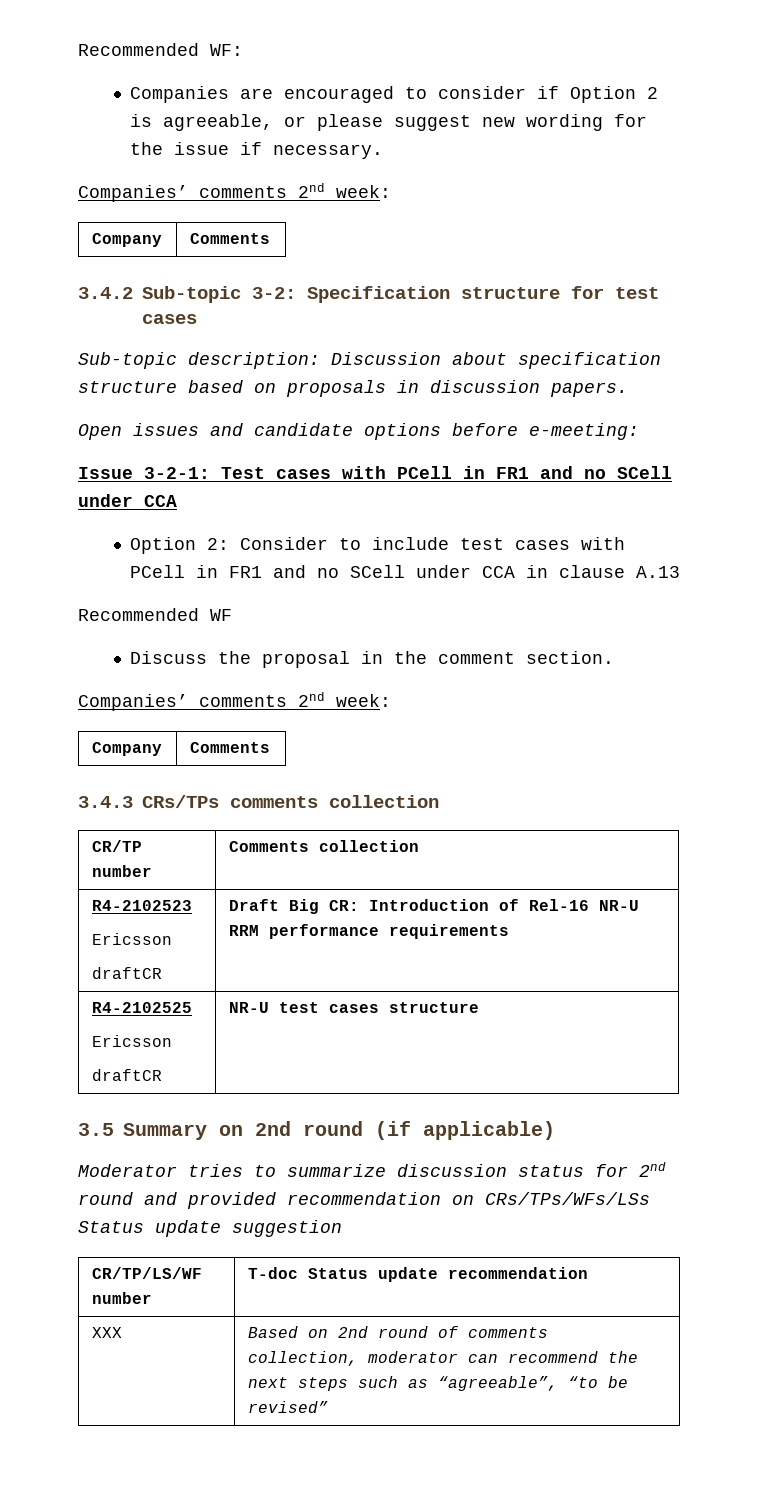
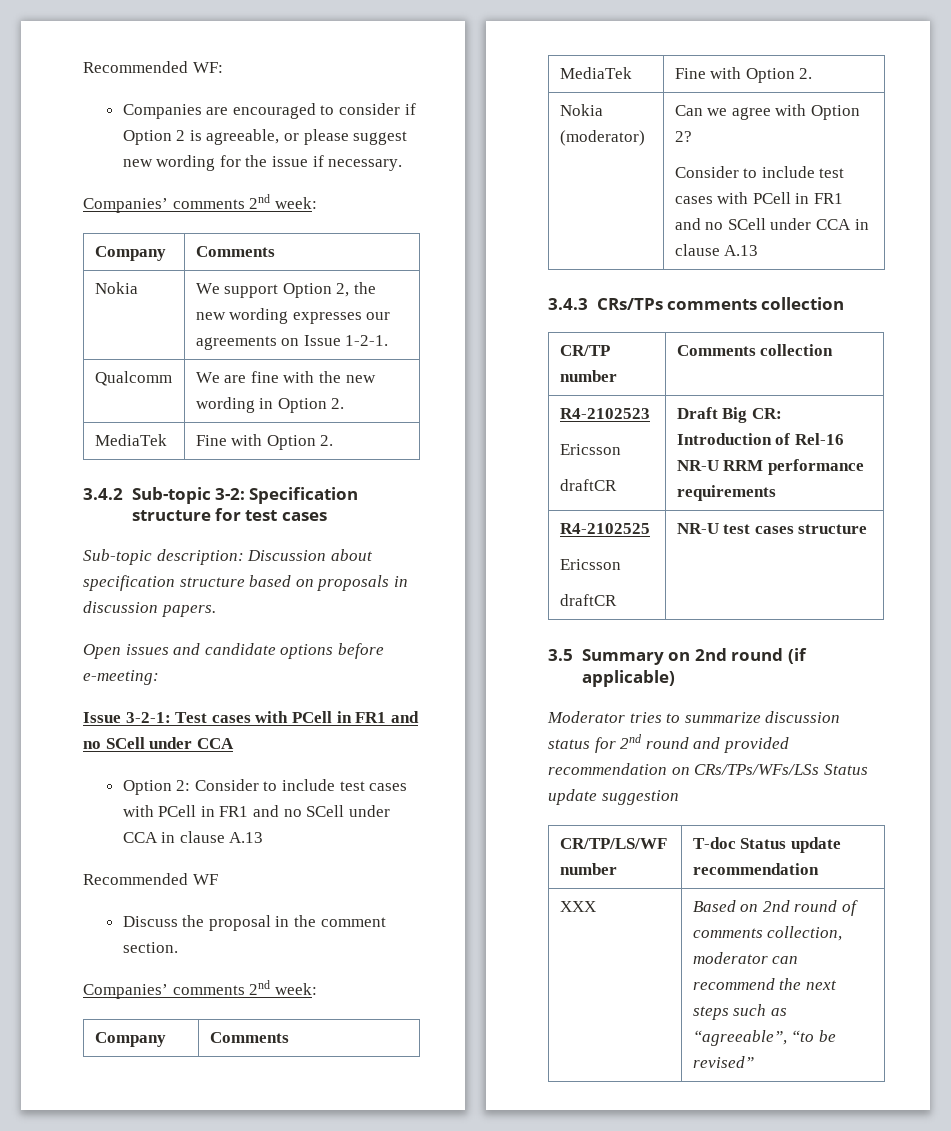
(270, 238) none -> [94,282,138,294] [195,282,376,298] [195,308,391,324] [195,335,389,350] [94,371,172,386] [195,371,376,383] [195,397,345,413] [94,434,167,446] [195,434,334,450] // Nokia | We support Option 2, the new wording expresses our agreements on Issue 1-2-1. // Qualcomm | We are fine with the new wording in Option 2. // MediaTek | Fine with Option 2.
(270, 747) none -> [559,67,632,79] [674,67,813,83] [559,104,603,116] [559,130,645,146] [674,104,860,120] [674,131,692,142] [674,166,845,178] [674,192,843,204] [674,218,869,230] [674,244,759,256] // MediaTek | Fine with Option 2. // Nokia (moderator) | Can we agree with Option 2? // Consider to include test cases with PCell in FR1 and no SCell under CCA in clause A.13

